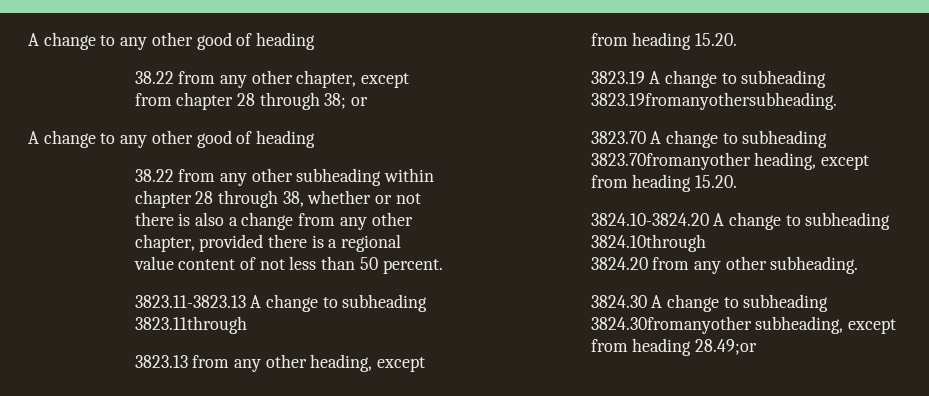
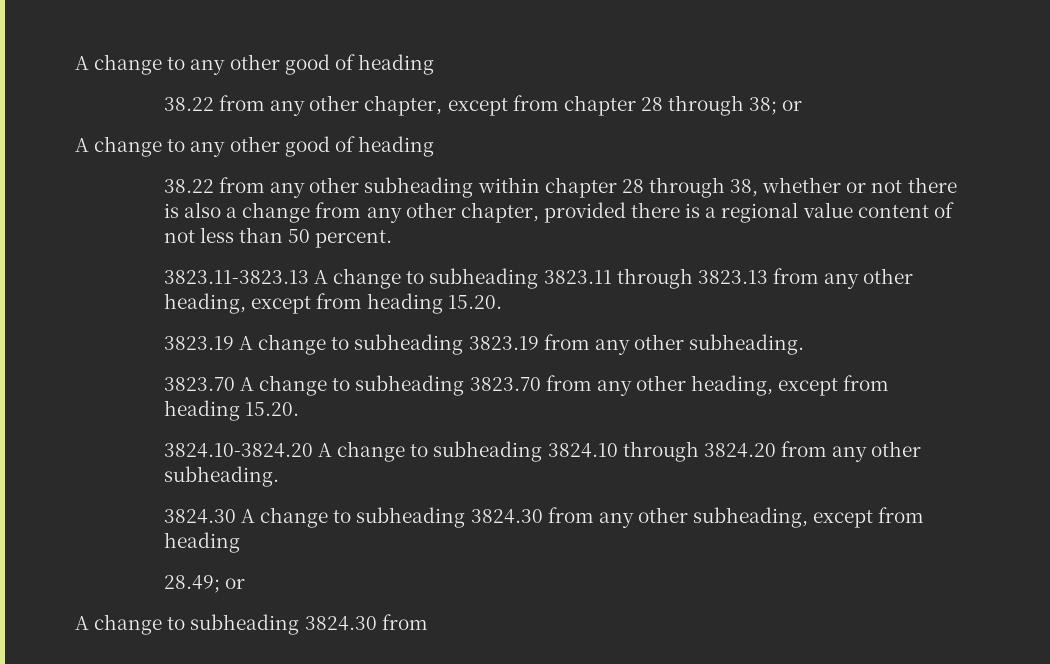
[134,316,247,334] 3823.11through // -> [543,268,693,289] 3823.11 through
[590,92,837,110] 3823.19fromanyothersubheading. -> [468,334,805,355] 3823.19 from any other subheading.
[590,152,751,170] 3823.70fromanyother -> [469,375,686,396] 3823.70 from any other
[590,234,706,252] 3824.10through // -> [547,441,699,462] 3824.10 through
[590,316,752,334] 3824.30fromanyother -> [470,507,688,528] 3824.30 from any other
[694,339,757,355] 28.49;or -> [163,575,246,593] [75,614,428,635] // 28.49; or // A change to subheading 3824.30 from

